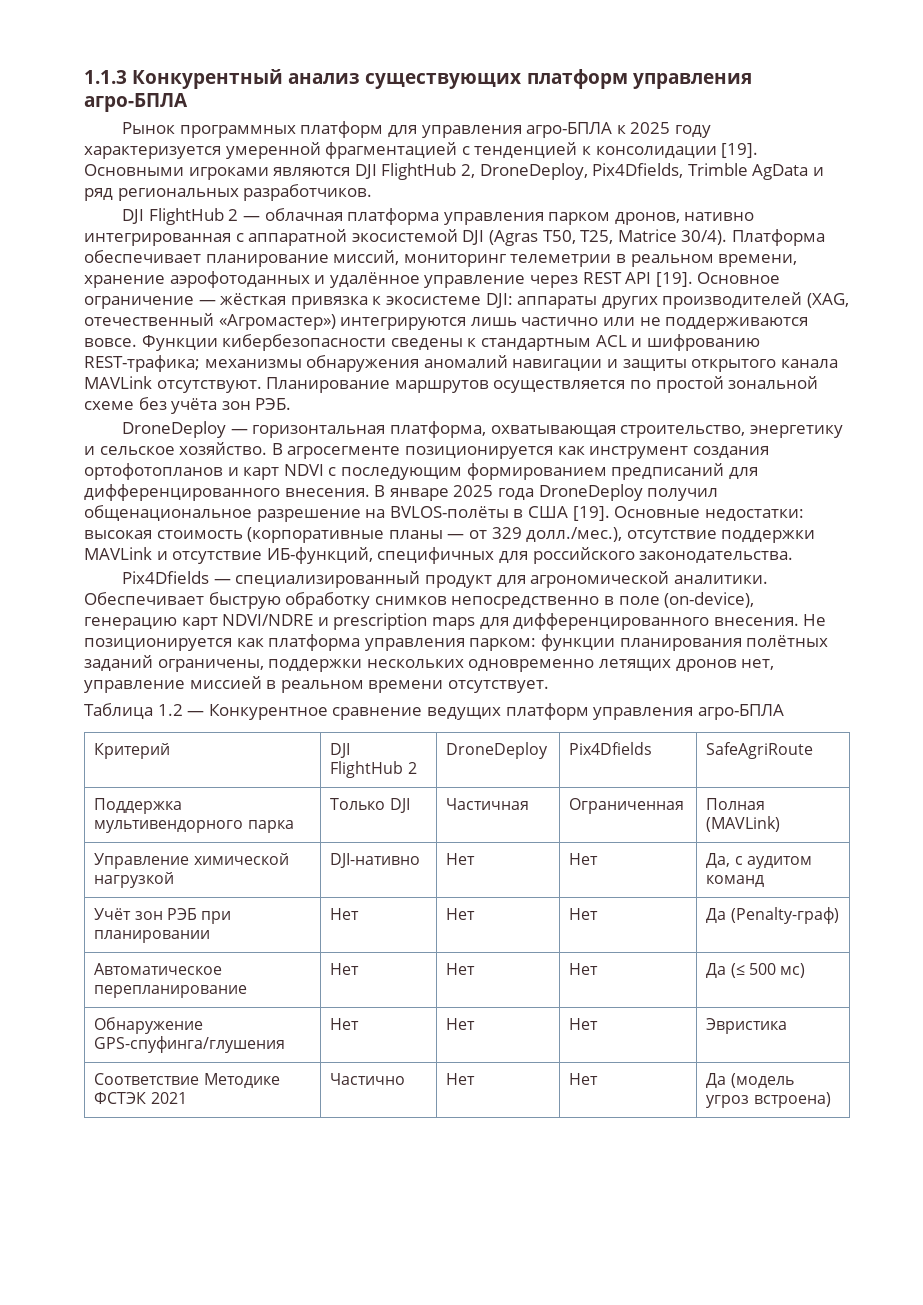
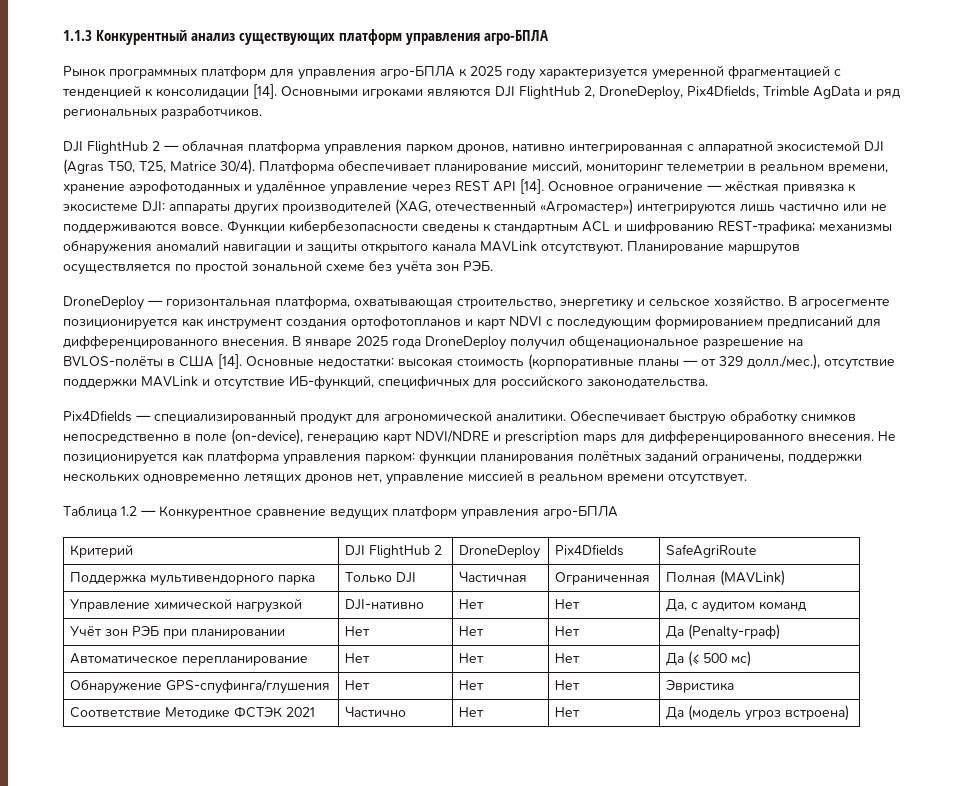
[721,143,759,158] [19]. -> [253,84,277,99] [14].
[655,272,693,287] [19]. -> [520,179,544,194] [14].
[572,506,610,521] [19]. -> [218,354,242,369] [14].

